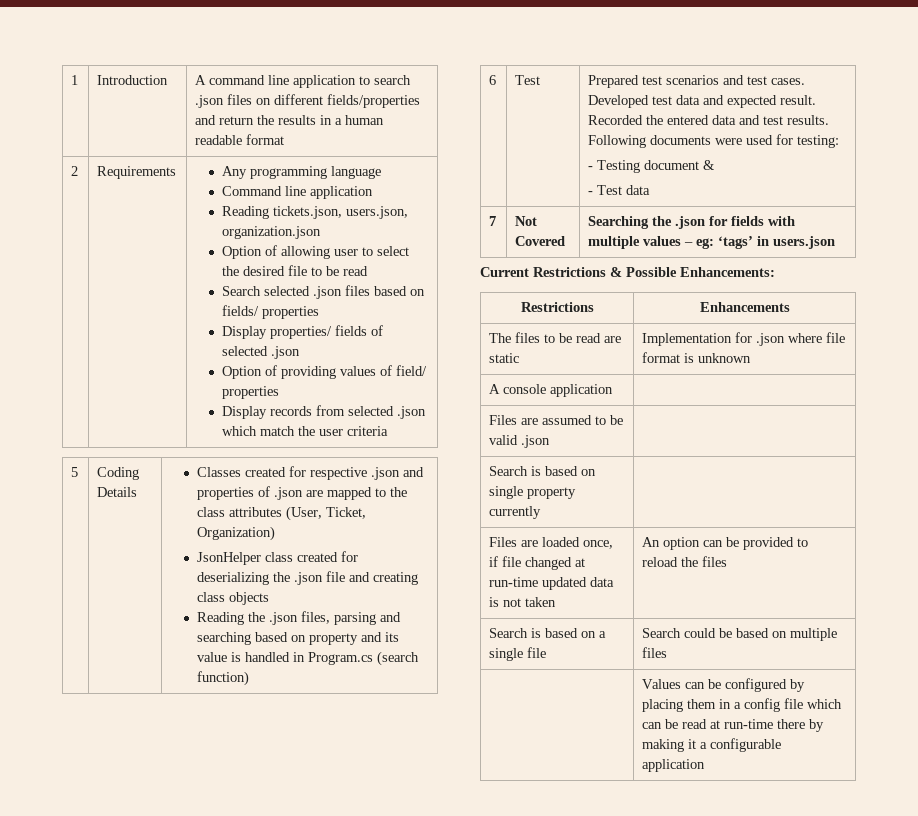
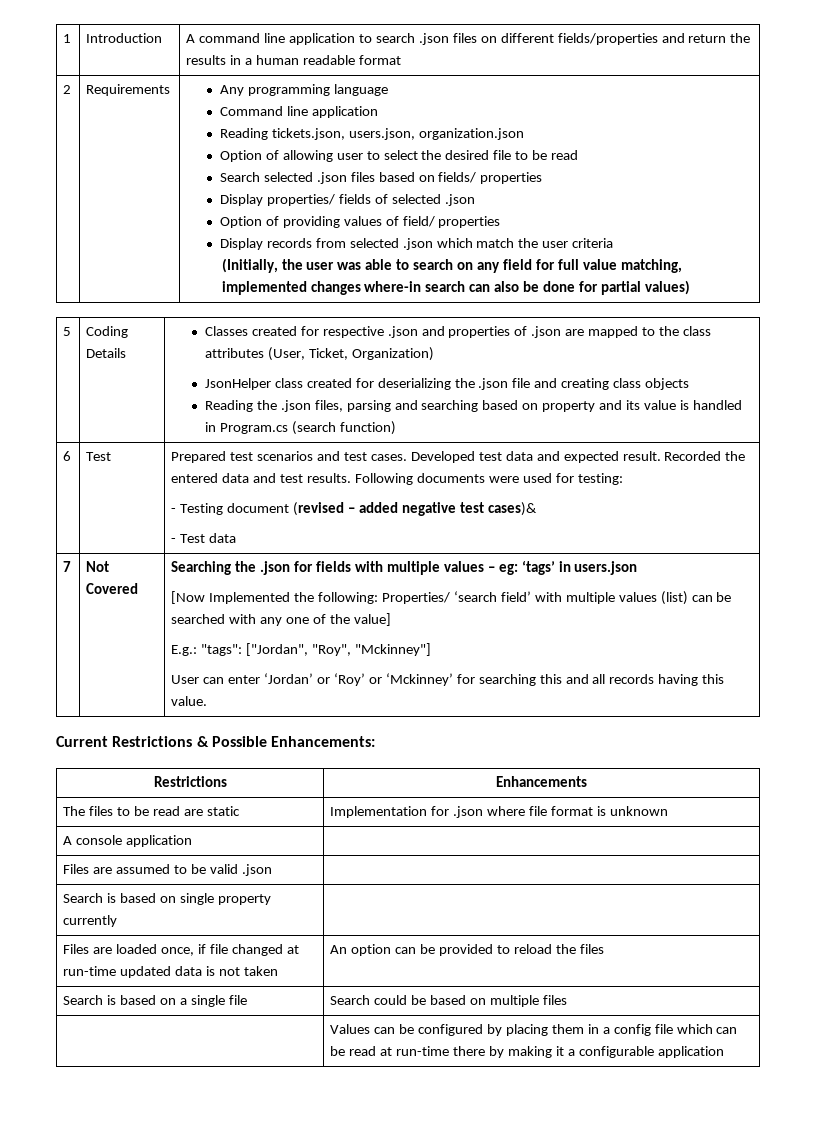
(388, 431) none -> [221,258,682,273] [221,280,690,295] // (Initially, the user was able to search on any field for full value matching, implemented changes where-in search can also be done for partial values)
[703,160,716,170] & -> [293,502,537,516] (revised – added negative test cases)&
(836, 242) none -> [171,591,732,605] [171,613,391,626] [171,643,432,656] [171,673,725,686] [171,696,208,706] // [Now Implemented the following: Properties/ ‘search field’ with multiple values (list) can be searched with any one of the value] // E.g.: "tags": ["Jordan", "Roy", "Mckinney"] // User can enter ‘Jordan’ or ‘Roy’ or ‘Mckinney’ for searching this and all records having this value.

